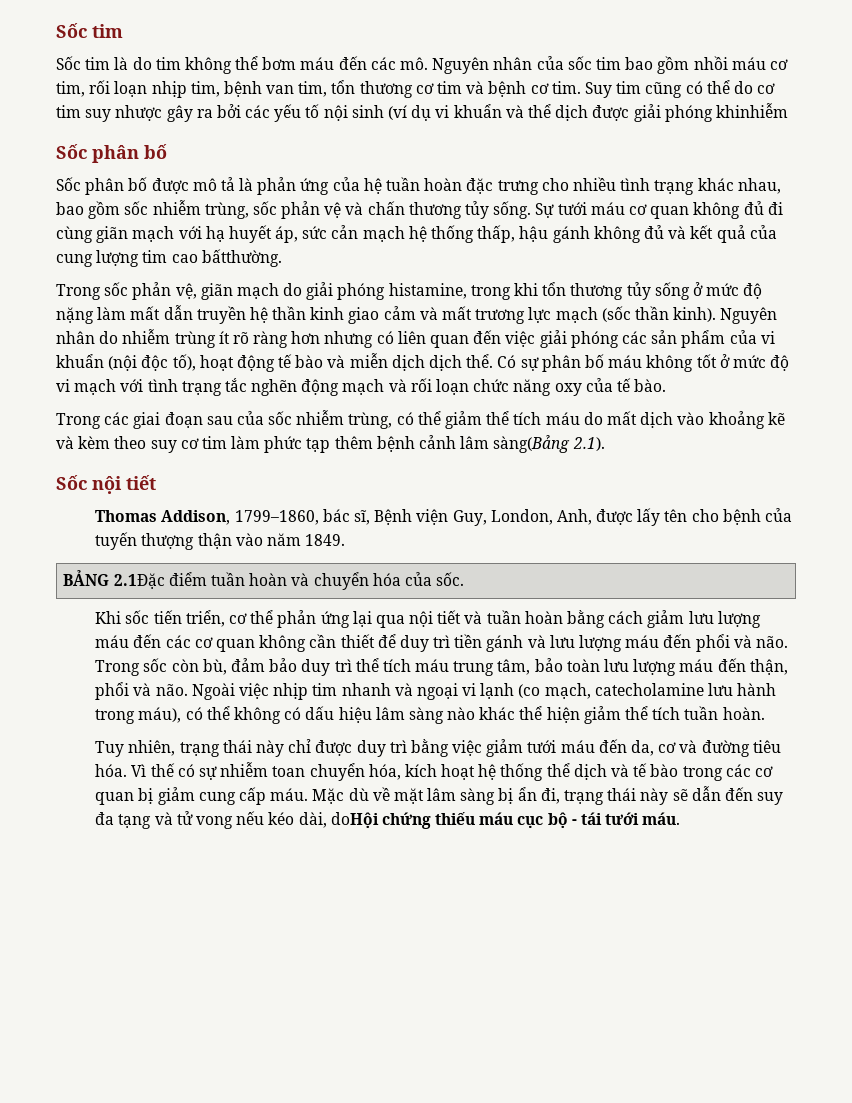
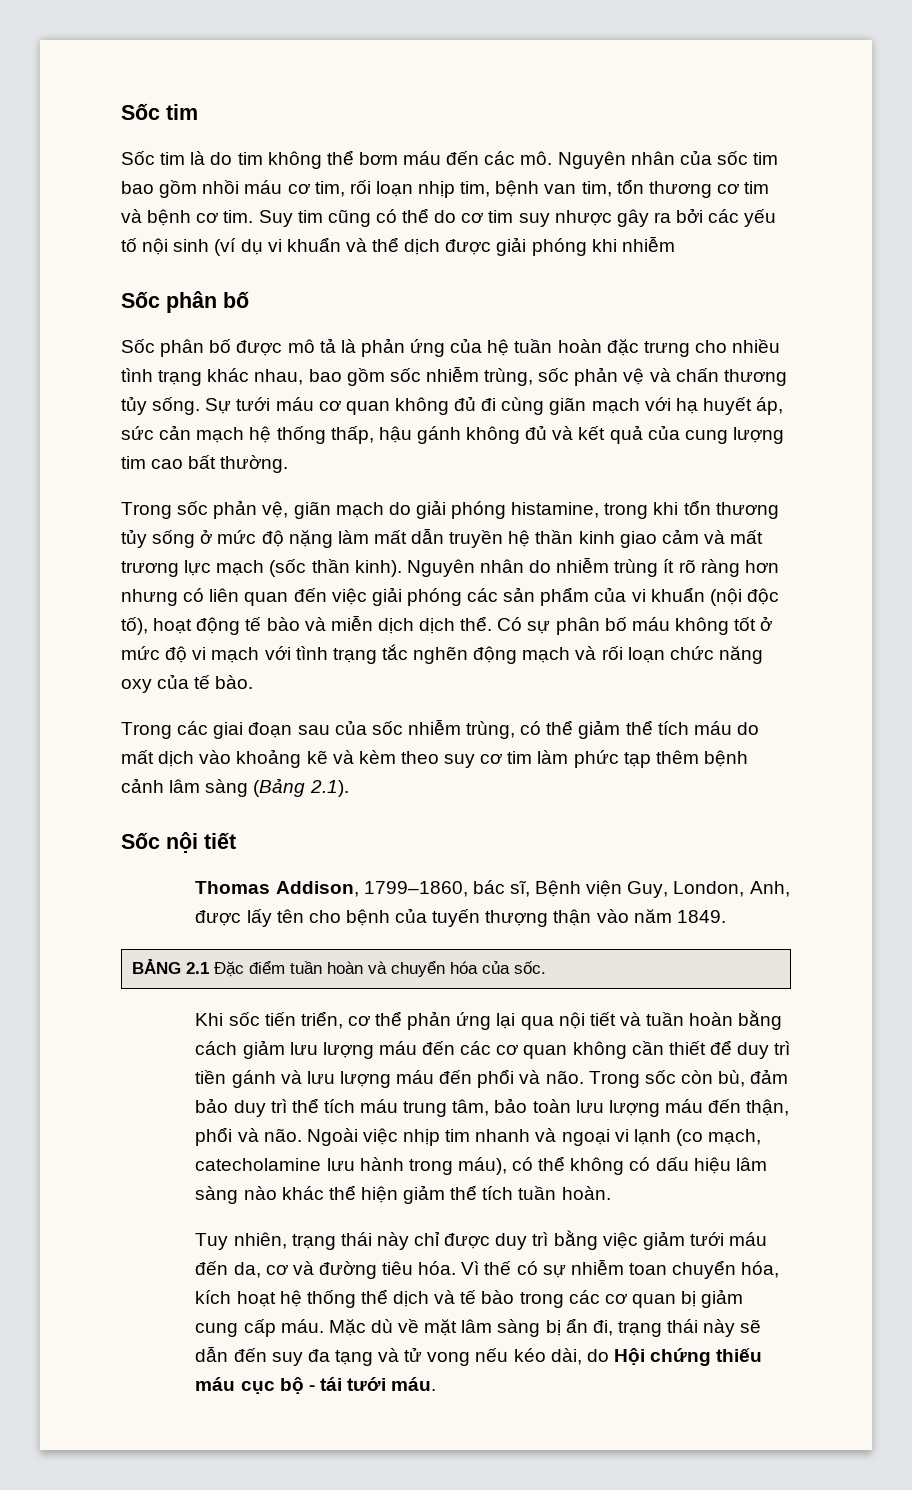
[715,103,788,118] khinhiễm -> [591,236,675,252] khi nhiễm
[201,249,282,267] bấtthường. -> [188,455,289,473] bất thường.
[493,435,571,453] sàng(Bảng -> [205,778,306,797] sàng (Bảng
[113,573,165,589] 2.1Đặc -> [186,961,245,977] 2.1 Đặc
[330,812,379,828] doHội -> [586,1348,645,1365] do Hội

